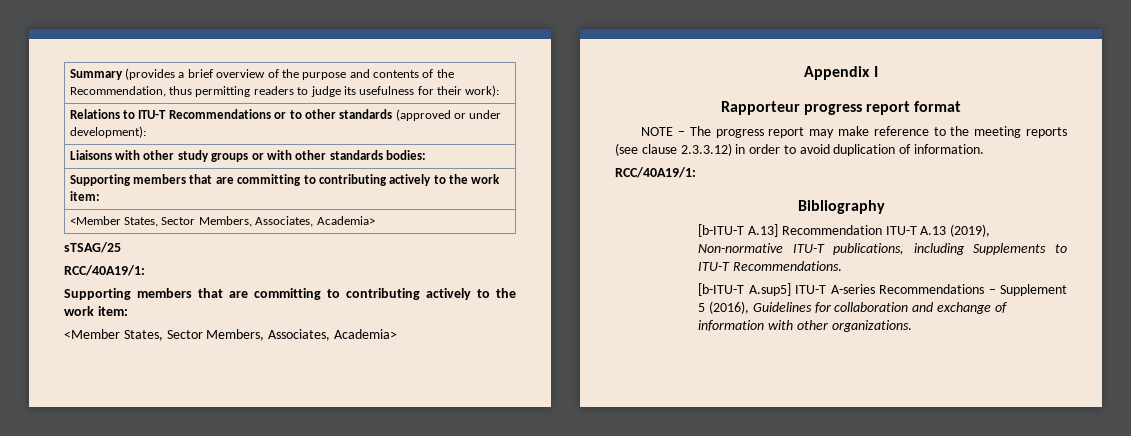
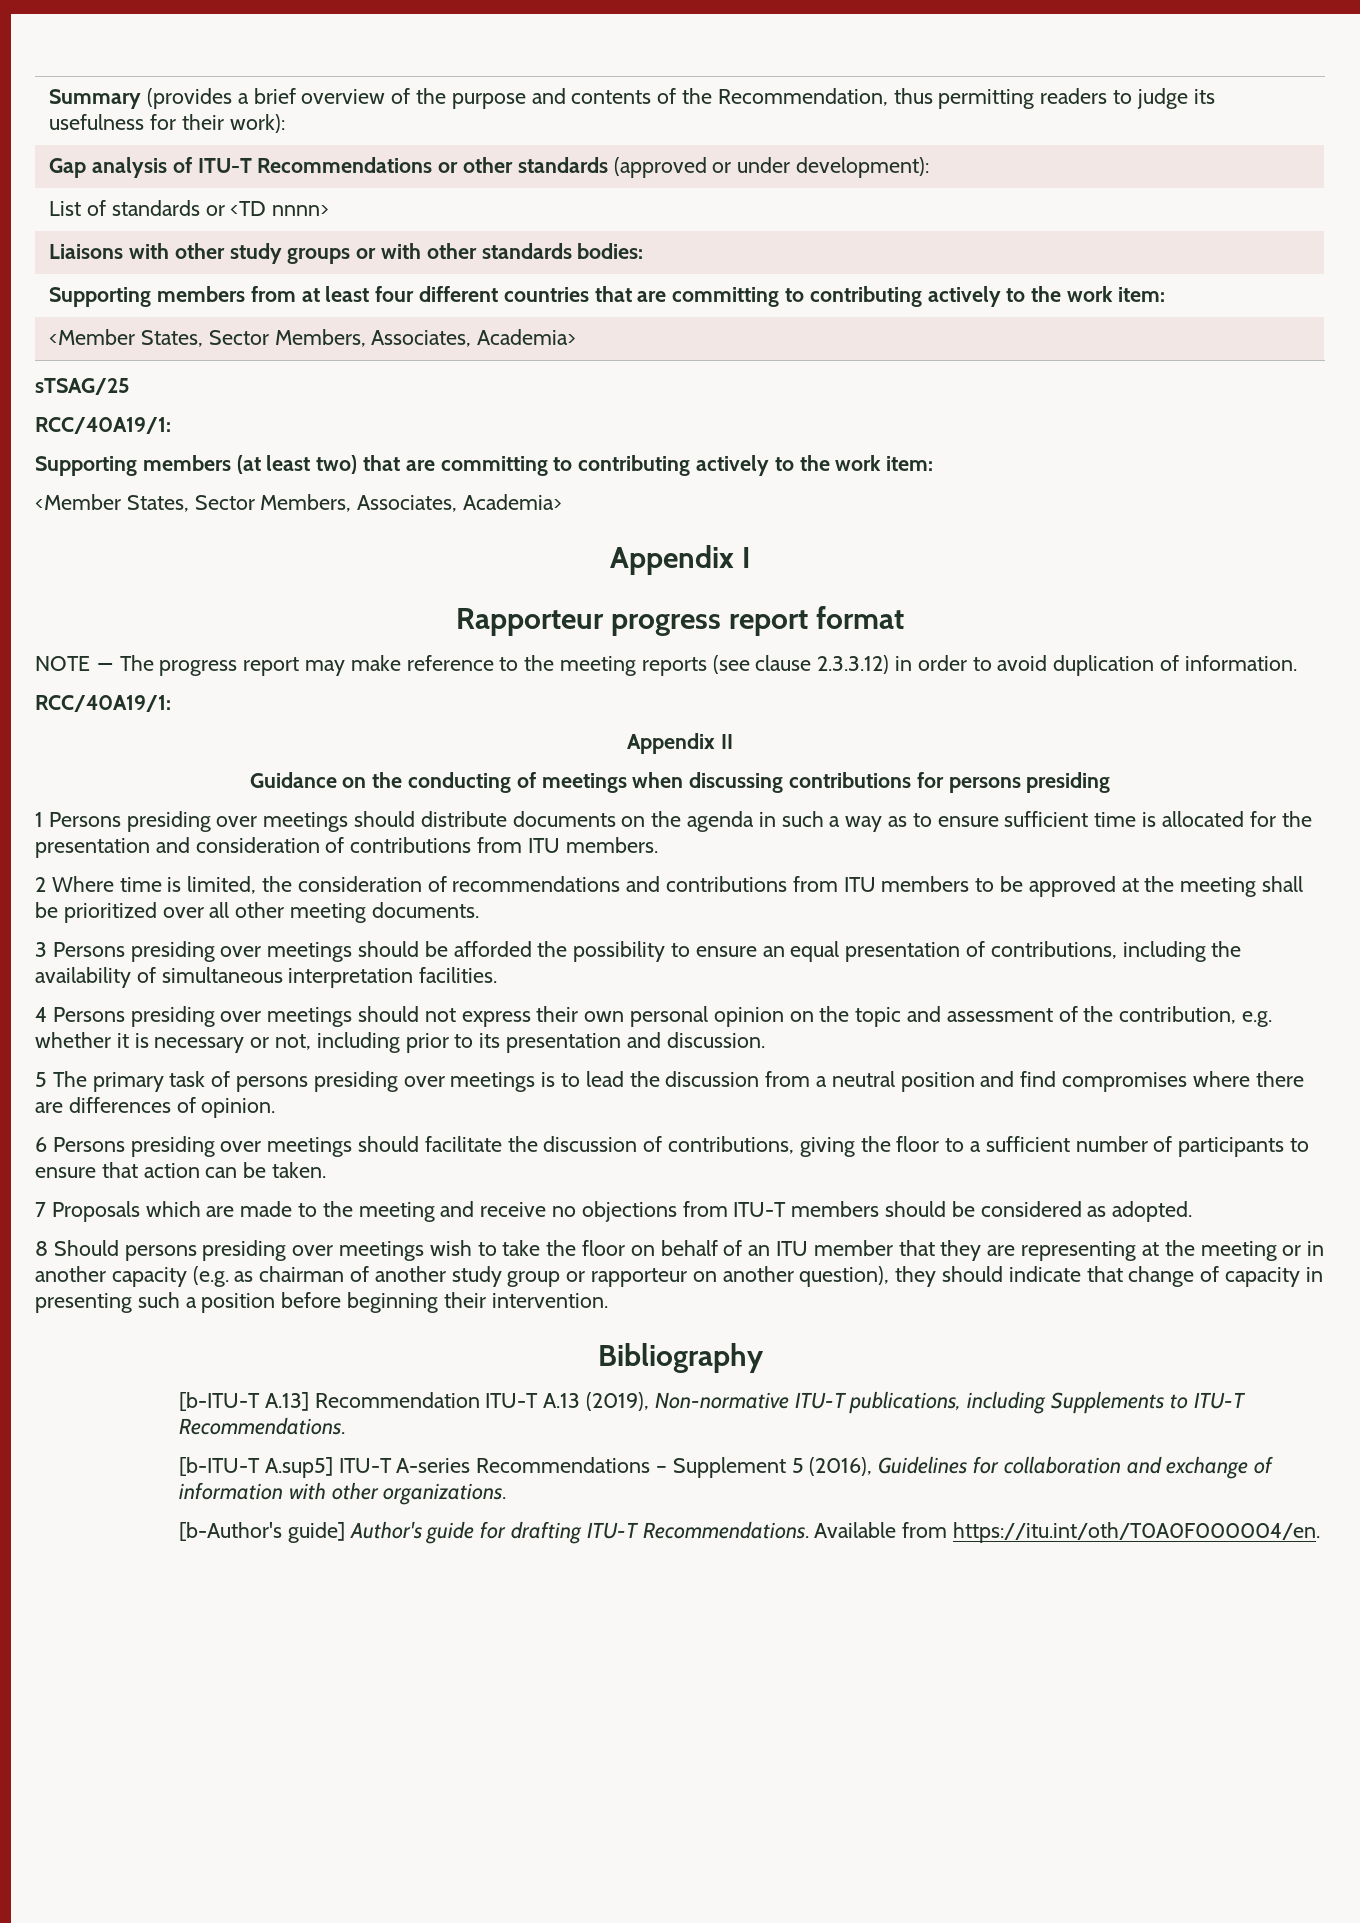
[69,109,136,119] Relations to -> [49,157,192,178] Gap analysis of
[289,110,302,119] to -> (459, 167) none
(146, 132) none -> [49,200,330,216] // List of standards or <TD nnnn>
(187, 179) none -> [250,286,589,302] from at least four different countries
(192, 293) none -> [236,455,358,474] (at least two)
(696, 172) none -> [627,733,733,754] [249,772,1111,793] [35,811,1312,832] [35,837,658,858] [35,876,1304,897] [35,902,479,923] [35,941,1242,962] [35,967,498,988] [35,1006,1273,1027] [35,1032,765,1053] [35,1071,1304,1092] [35,1097,276,1118] [35,1136,1310,1157] [35,1162,327,1178] [35,1201,1193,1222] [35,1240,1325,1261] [35,1266,1323,1287] [35,1292,608,1313] // Appendix II // Guidance on the conducting of meetings when discussing contributions for persons presiding // 1 Persons presiding over meetings should distribute documents on the agenda in such a way as to ensure sufficient time is allocated for the presentation and consideration of contributions from ITU members. // 2 Where time is limited, the consideration of recommendations and contributions from ITU members to be approved at the meeting shall be prioritized over all other meeting documents. // 3 Persons presiding over meetings should be afforded the possibility to ensure an equal presentation of contributions, including the availability of simultaneous interpretation facilities. // 4 Persons presiding over meetings should not express their own personal opinion on the topic and assessment of the contribution, e.g. whether it is necessary or not, including prior to its presentation and discussion. // 5 The primary task of persons presiding over meetings is to lead the discussion from a neutral position and find compromises where there are differences of opinion. // 6 Persons presiding over meetings should facilitate the discussion of contributions, giving the floor to a sufficient number of participants to ensure that action can be taken. // 7 Proposals which are made to the meeting and receive no objections from ITU-T members should be considered as adopted. // 8 Should persons presiding over meetings wish to take the floor on behalf of an ITU member that they are representing at the meeting or in another capacity (e.g. as chairman of another study group or rapporteur on another question), they should indicate that change of capacity in presenting such a position before beginning their intervention.
(912, 326) none -> [178,1521,1320,1544] // [b-Author's guide] Author's guide for drafting ITU-T Recommendations. Available from https://itu.int/oth/T0A0F000004/en.

